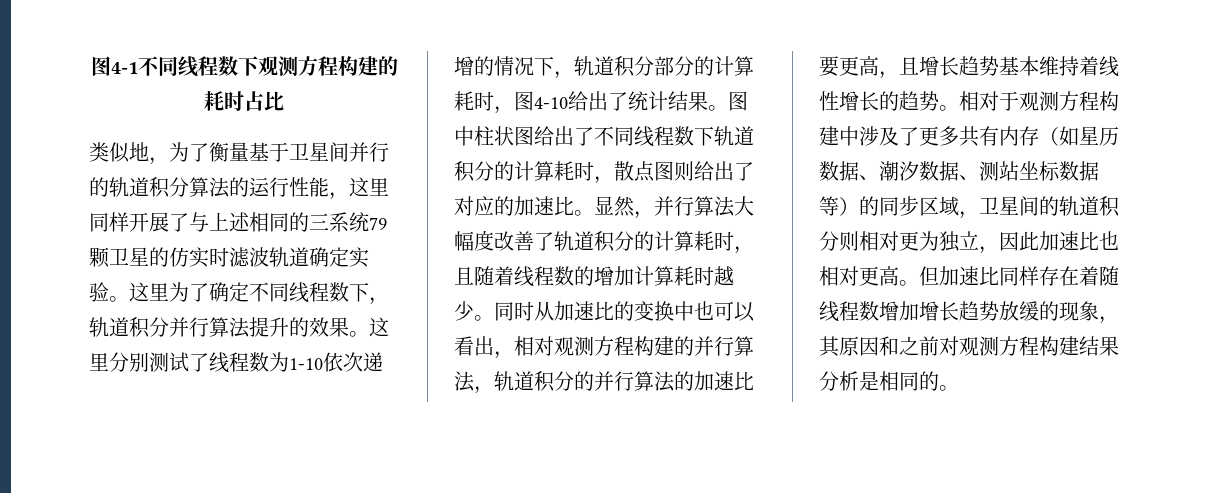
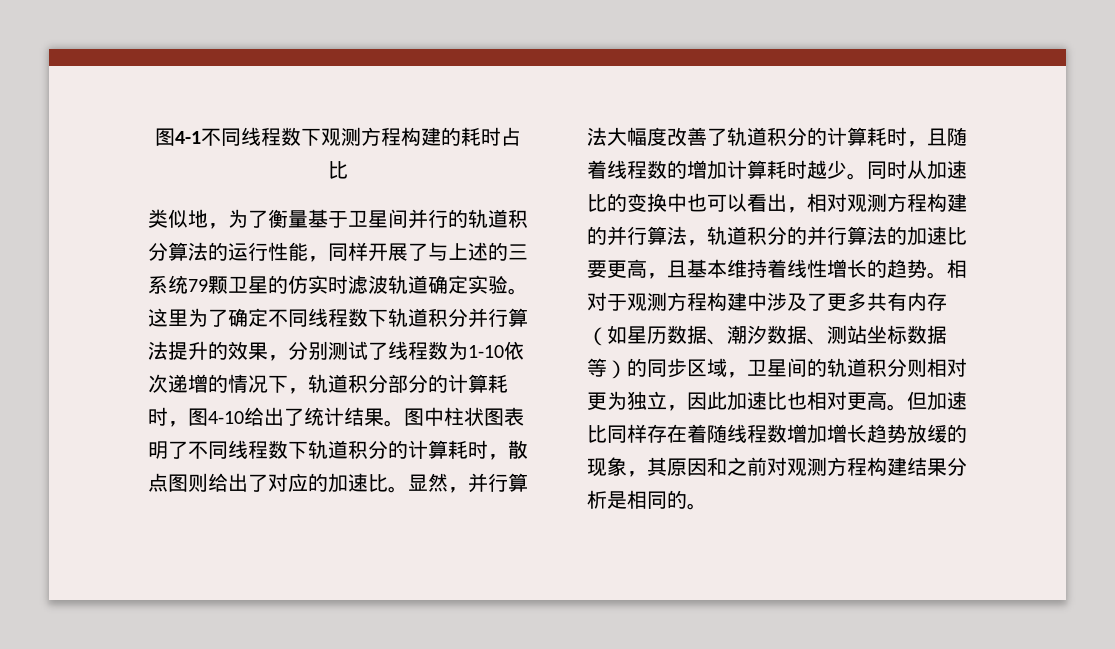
[349,177,389,197] 这里 -> (328, 259) none
[249,212,289,232] 相同 -> (488, 251) none
[369,297,389,305] ， -> (388, 318) none
[349,317,389,337] [89,353,109,371] 。这里 -> [268,355,288,361] ，
[534,126,574,146] 给出 -> [504,407,524,426] [148,441,168,459] 表明
[919,56,999,76] 增长趋势 -> (687, 269) none

